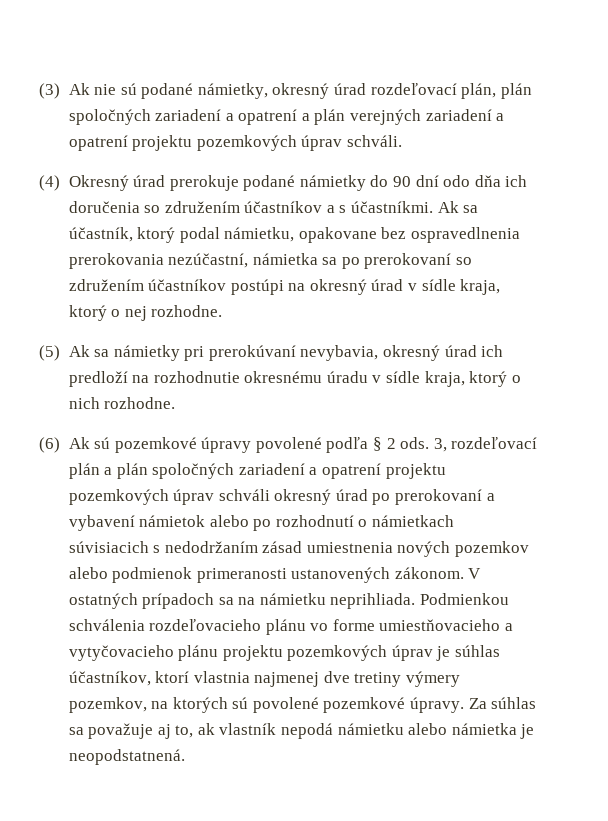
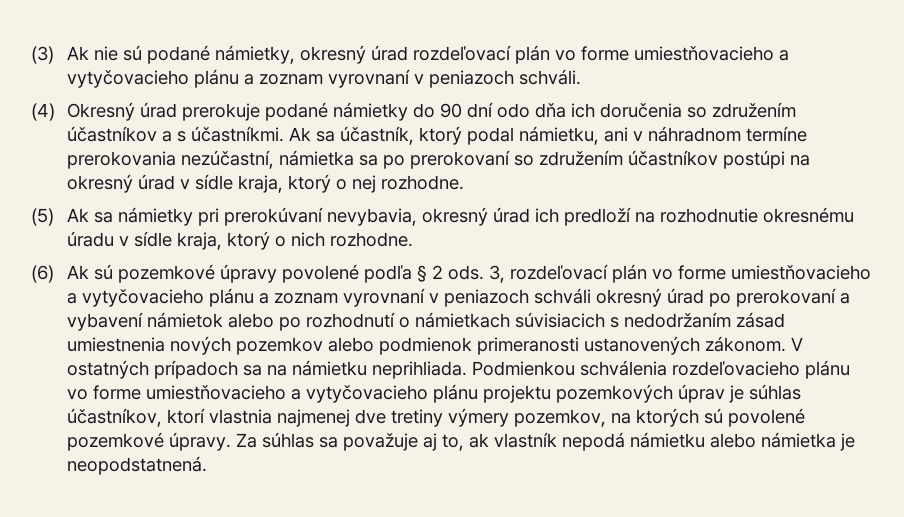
[461,83,532,99] [68,109,505,125] [68,135,343,151] plán, plán spoločných zariadení a opatrení a plán verejných zariadení a opatrení projektu pozemkových úprav -> [515,45,790,64] [67,69,515,88] plán vo forme umiestňovacieho a vytyčovacieho plánu a zoznam vyrovnaní v peniazoch
[298,227,521,243] opakovane bez ospravedlnenia -> [604,126,808,142] ani v náhradnom termíne
[104,463,446,479] [68,489,215,505] a plán spoločných zariadení a opatrení projektu pozemkových úprav -> [652,265,872,280] [67,288,530,307] vo forme umiestňovacieho a vytyčovacieho plánu a zoznam vyrovnaní v peniazoch

